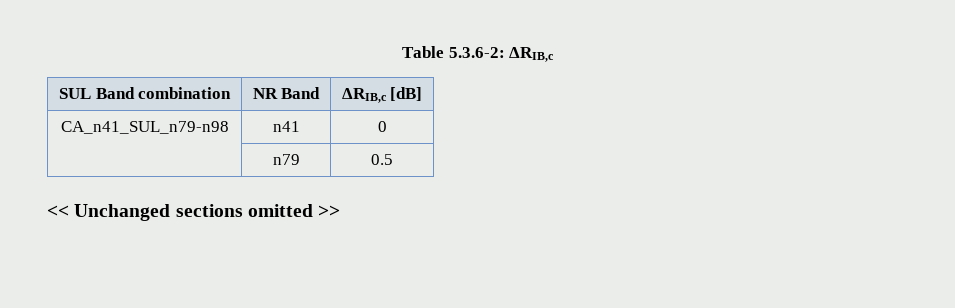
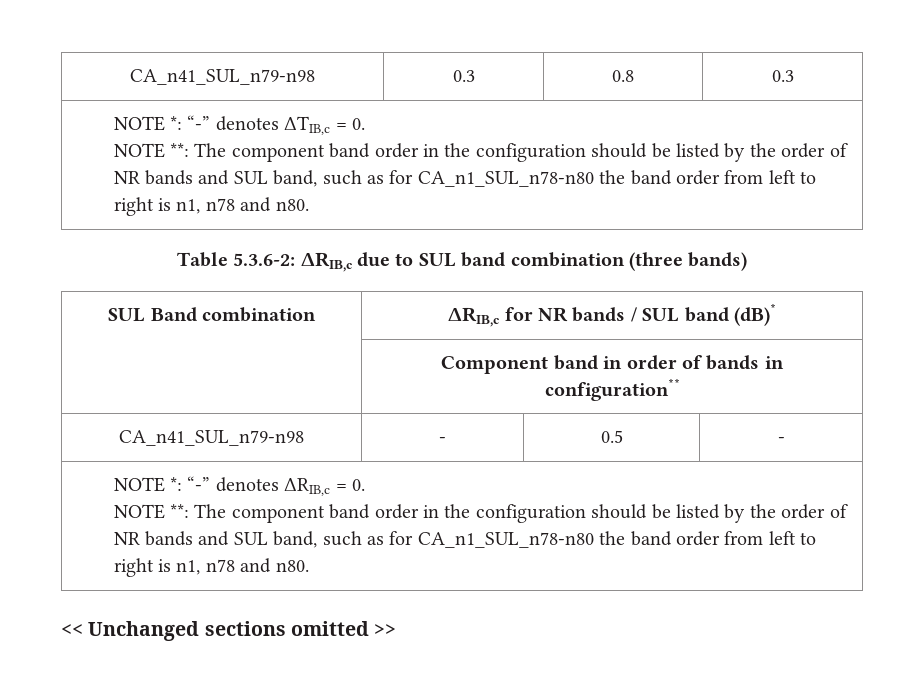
[401,46,555,62] [58,87,232,99] [252,87,321,99] [341,87,423,103] [60,121,229,134] [272,121,300,132] [377,121,387,132] [272,154,300,165] [371,154,393,165] Table 5.3.6-2: ΔRIB,c // SUL Band combination | NR Band | ΔRIB,c [dB] // CA_n41_SUL_n79-n98 | n41 | 0 // | n79 | 0.5 -> [130,69,315,85] [452,70,475,82] [611,70,634,82] [771,70,794,82] [113,115,366,135] [113,143,848,162] [113,170,817,187] [113,197,309,216] [176,252,748,272] [108,307,316,322] [448,303,776,327] [441,355,784,374] [544,378,680,401] [119,430,304,446] [439,437,446,443] [600,430,623,443] [777,437,785,443] [113,476,366,496] [113,504,848,523] [113,531,817,548] [113,558,309,577] CA_n41_SUL_n79-n98 | 0.3 | 0.8 | 0.3 // NOTE *: “-” denotes ΔTIB,c = 0. // NOTE **: The component band order in the configuration should be listed by the order of NR bands and SUL band, such as for CA_n1_SUL_n78-n80 the band order from left to right is n1, n78 and n80. // Table 5.3.6-2: ΔRIB,c due to SUL band combination (three bands) // SUL Band combination | ΔRIB,c for NR bands / SUL band (dB)* // | Component band in order of bands in configuration** // CA_n41_SUL_n79-n98 | - | 0.5 | - // NOTE *: “-” denotes ΔRIB,c = 0. // NOTE **: The component band order in the configuration should be listed by the order of NR bands and SUL band, such as for CA_n1_SUL_n78-n80 the band order from left to right is n1, n78 and n80.

